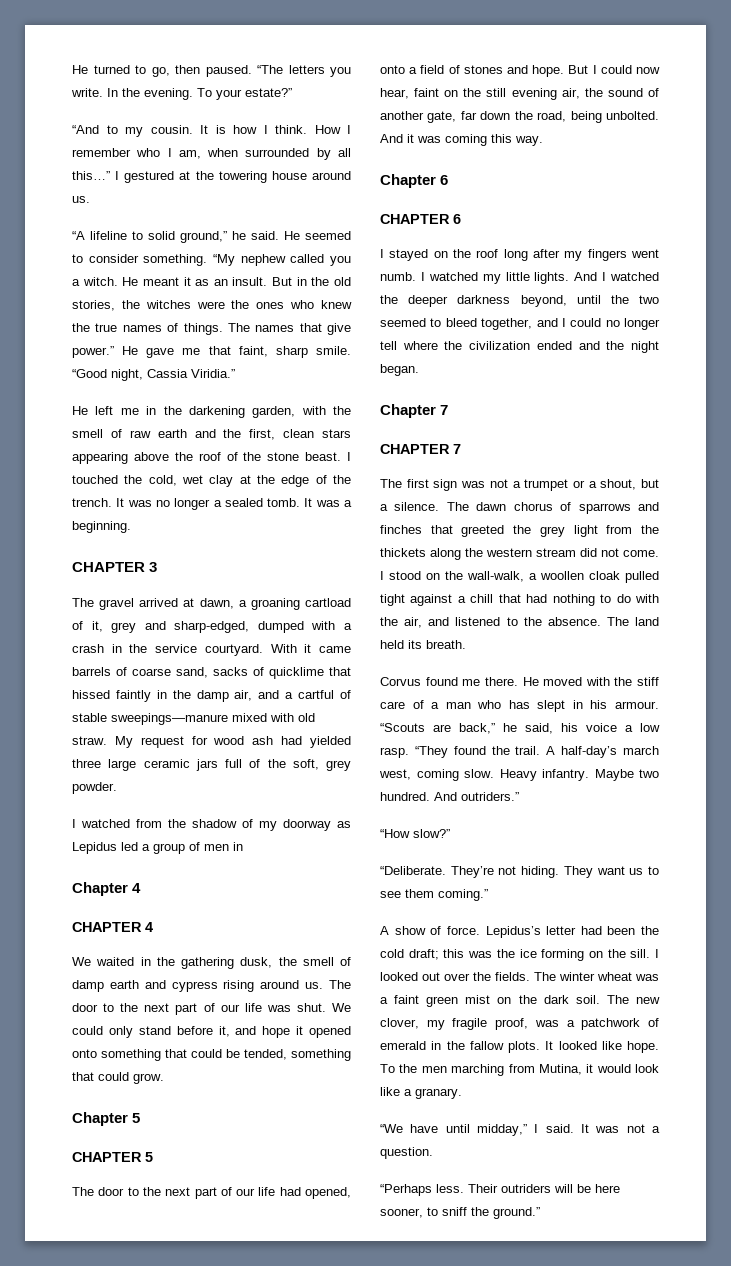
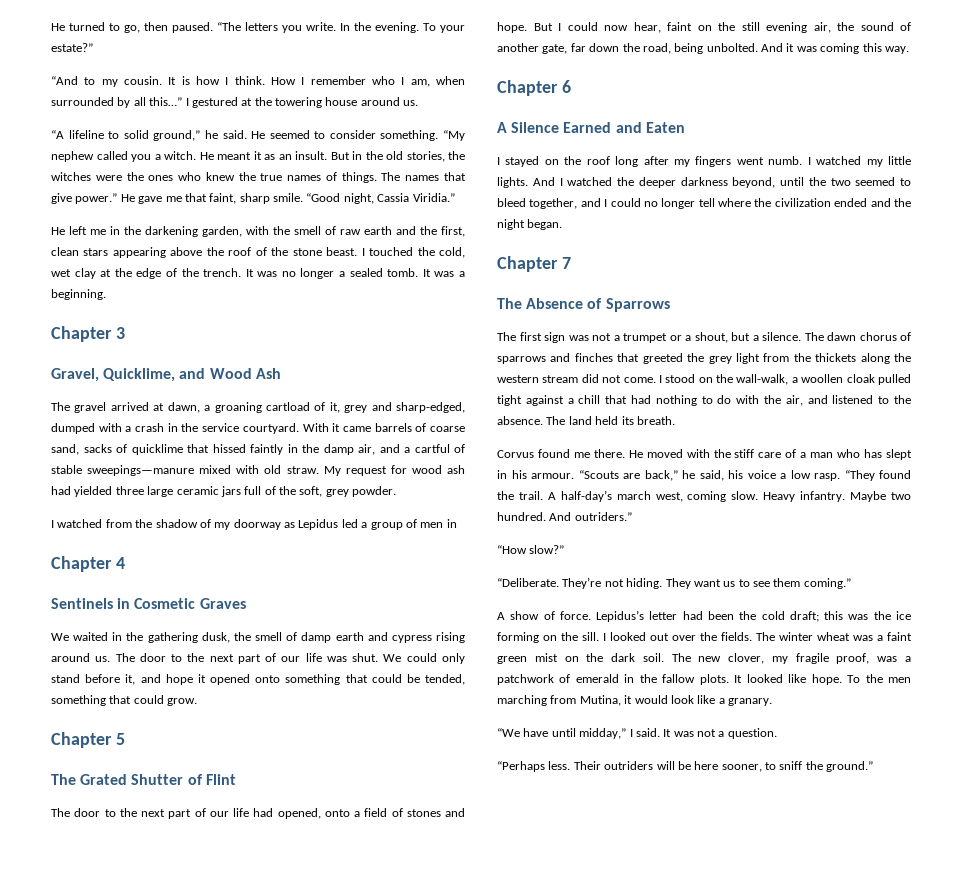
[72,562,145,572] CHAPTER -> [51,326,112,342] Chapter
(158, 567) none -> [51,368,281,382] // Gravel, Quicklime, and Wood Ash
[72,922,153,932] CHAPTER 4 -> [51,598,246,609] Sentinels in Cosmetic Graves
[72,1152,153,1162] CHAPTER 5 -> [51,774,236,785] The Grated Shutter of Flint
[380,214,461,224] CHAPTER 6 -> [497,122,685,133] A Silence Earned and Eaten
[380,444,461,454] CHAPTER 7 -> [497,298,670,312] The Absence of Sparrows

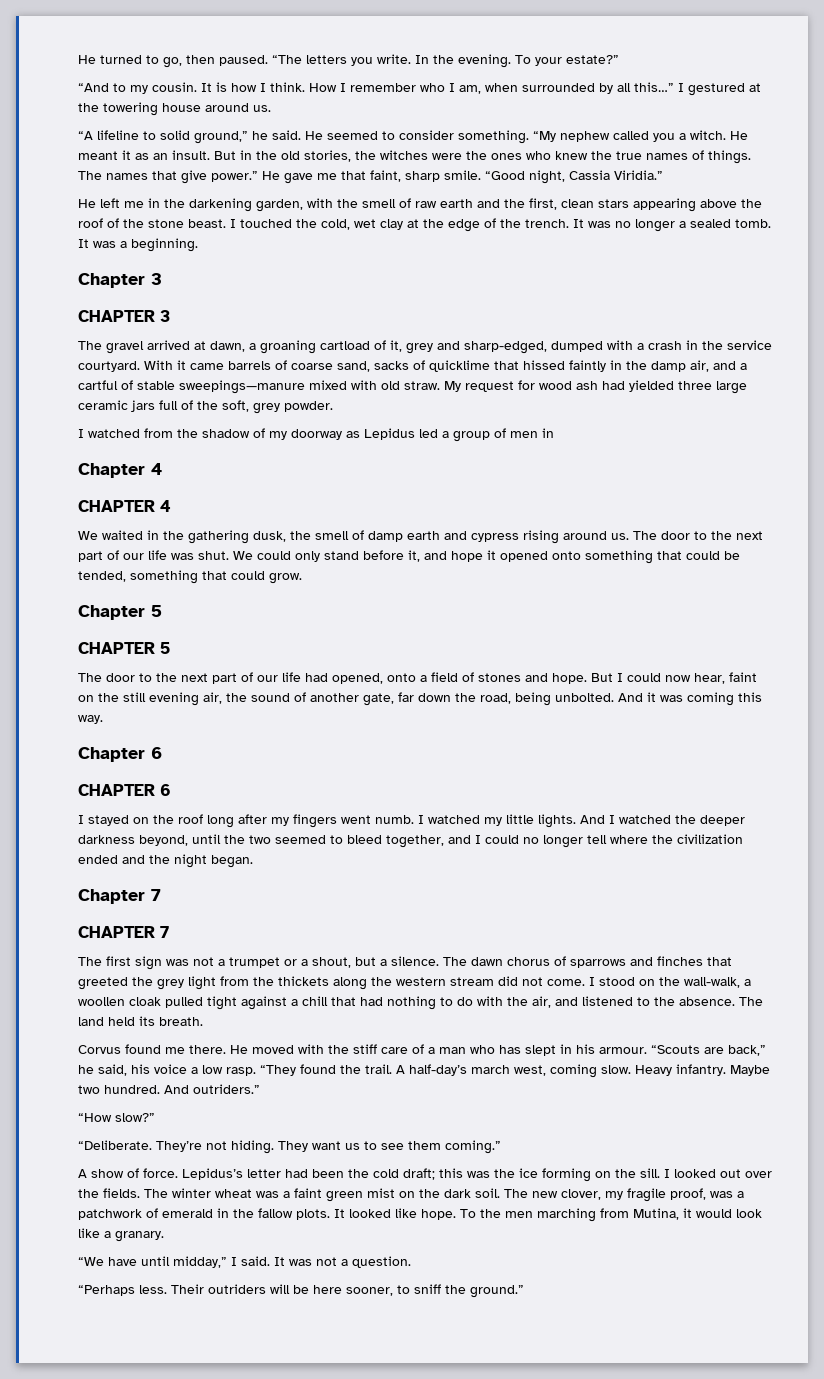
[51,368,281,382] Gravel, Quicklime, and Wood Ash -> [78,310,170,322] CHAPTER 3
[51,598,246,609] Sentinels in Cosmetic Graves -> [78,500,171,512] CHAPTER 4
[51,774,236,785] The Grated Shutter of Flint -> [78,642,170,654] CHAPTER 5
[497,122,685,133] A Silence Earned and Eaten -> [78,784,171,796] CHAPTER 6
[497,298,670,312] The Absence of Sparrows -> [78,926,169,938] CHAPTER 7

